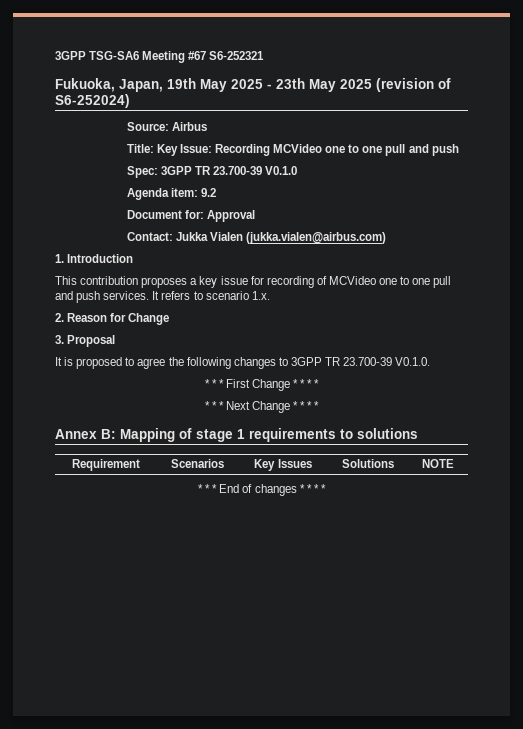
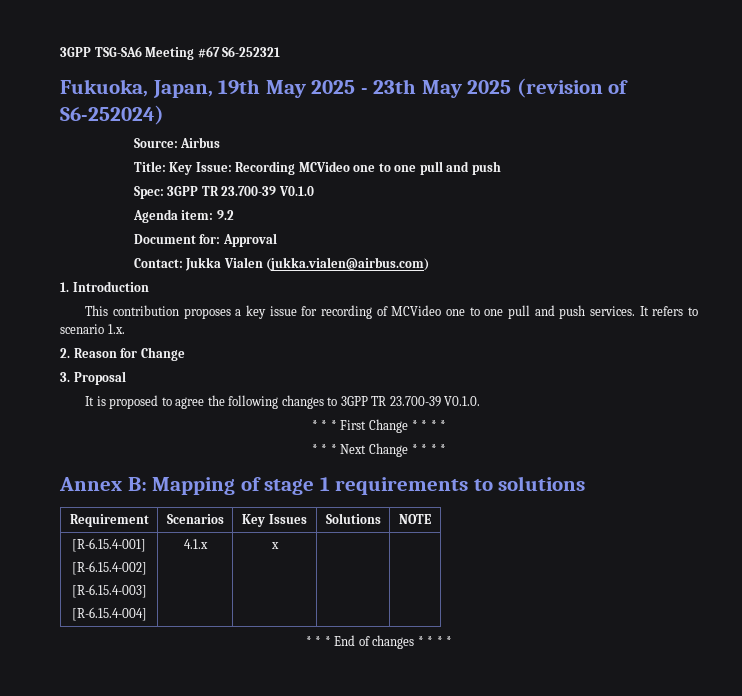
(454, 463) none -> [72,538,146,552] [71,561,147,575] [71,584,147,598] [71,607,147,621] [183,539,208,549] [270,542,279,549] // [R-6.15.4-001] // [R-6.15.4-002] // [R-6.15.4-003] // [R-6.15.4-004] | 4.1.x | x | |

